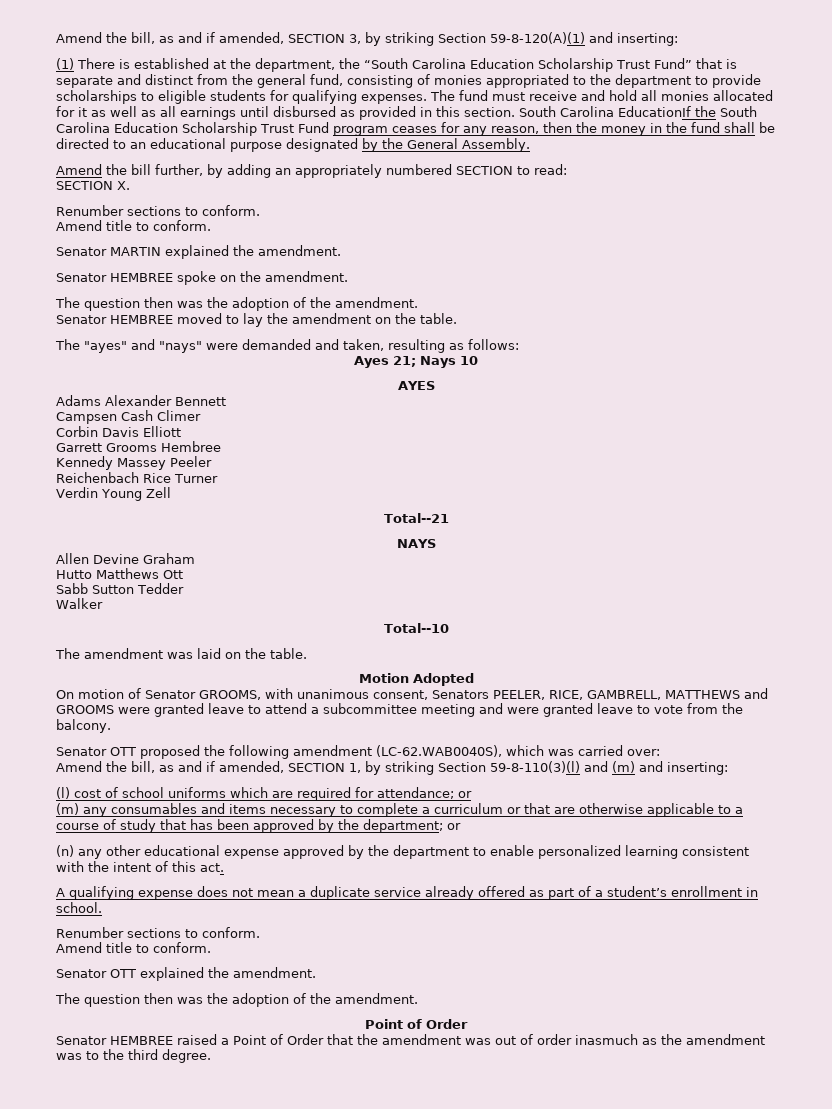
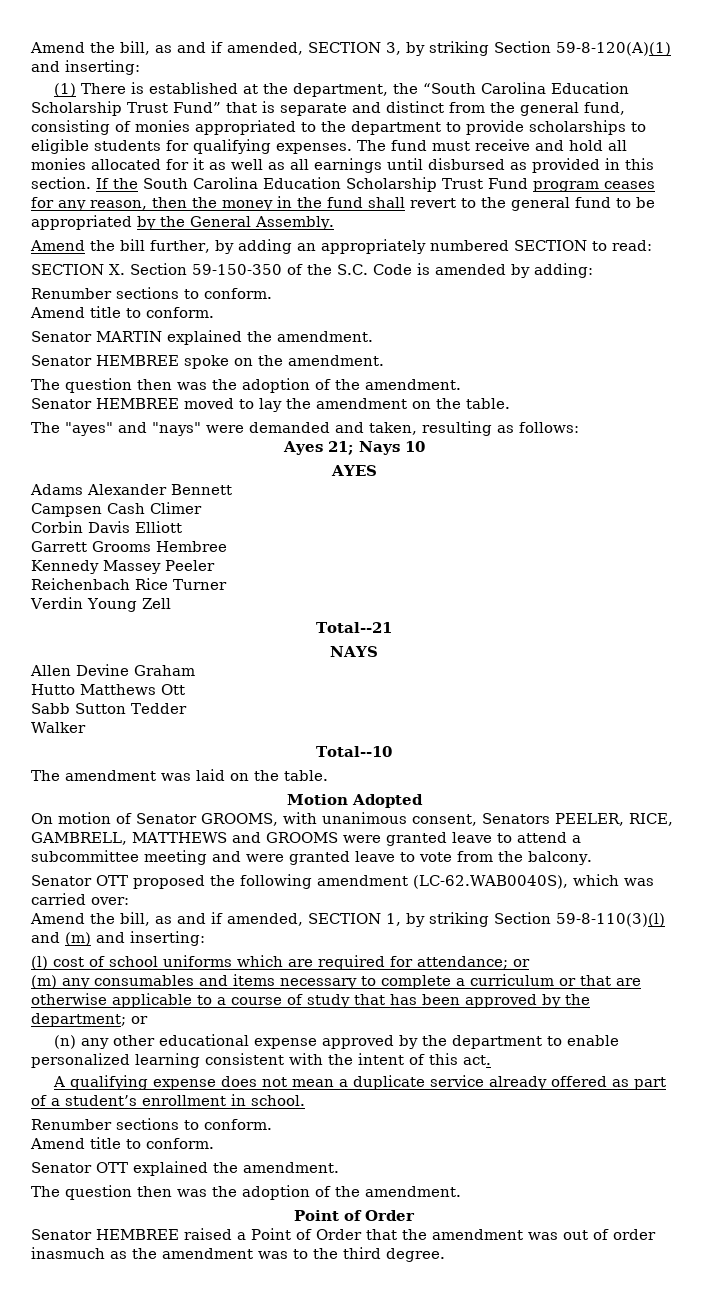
[519,106,691,117] South Carolina EducationIf -> [96,178,109,189] If
[758,122,775,133] [56,138,358,152] be directed to an educational purpose designated -> [410,197,655,211] [31,215,132,230] revert to the general fund to be appropriated
(130, 185) none -> [130,263,593,278] Section 59-150-350 of the S.C. Code is amended by adding:

